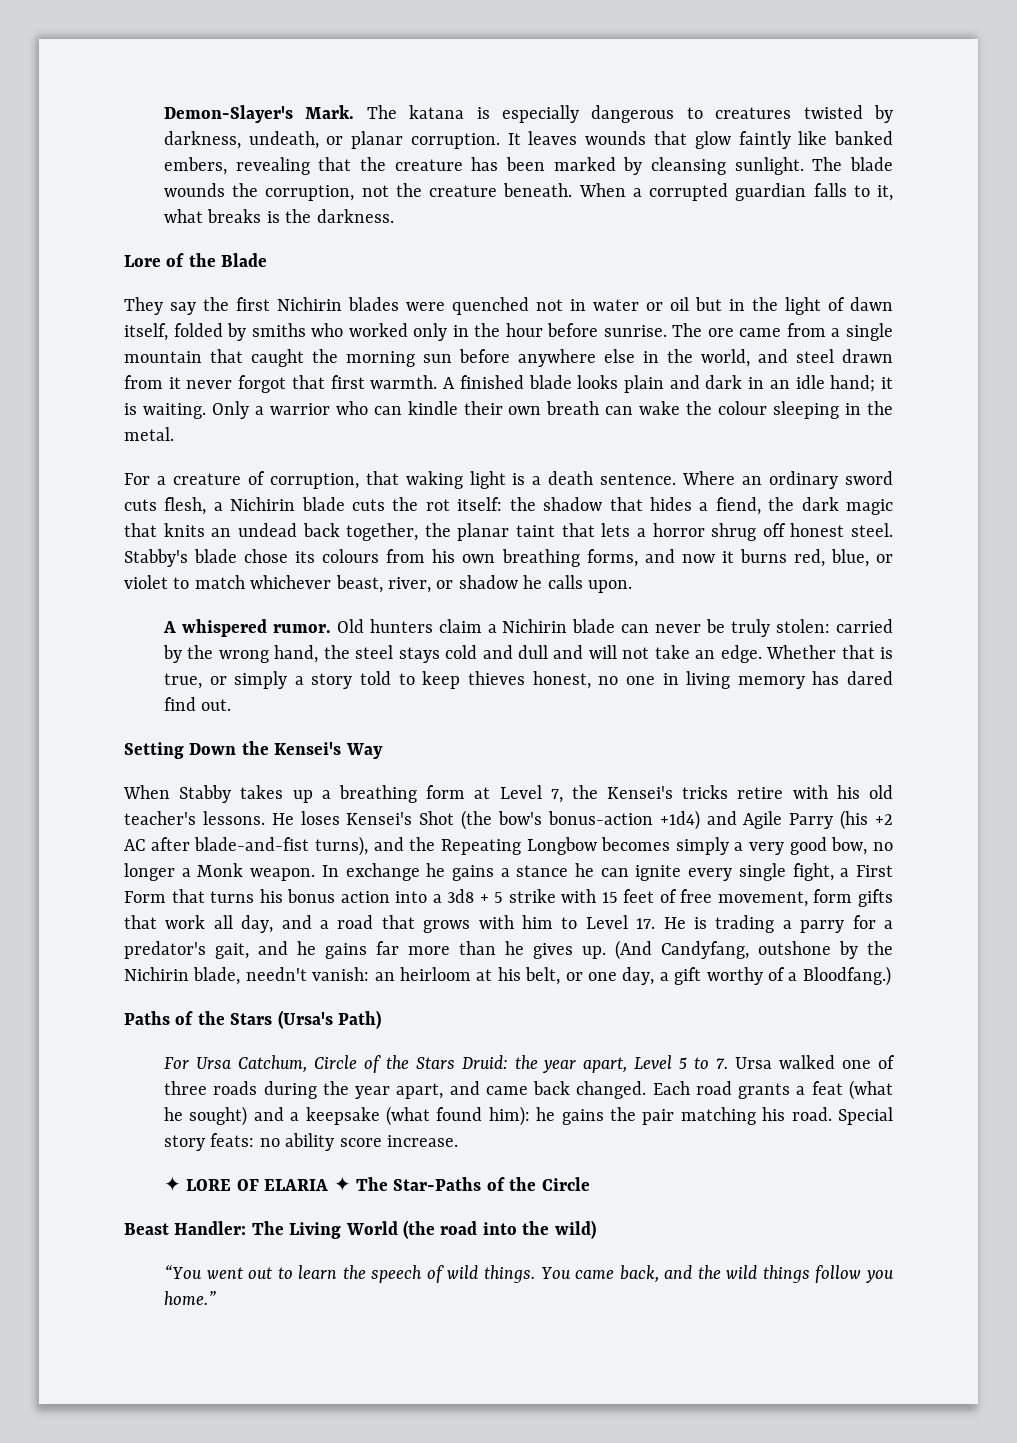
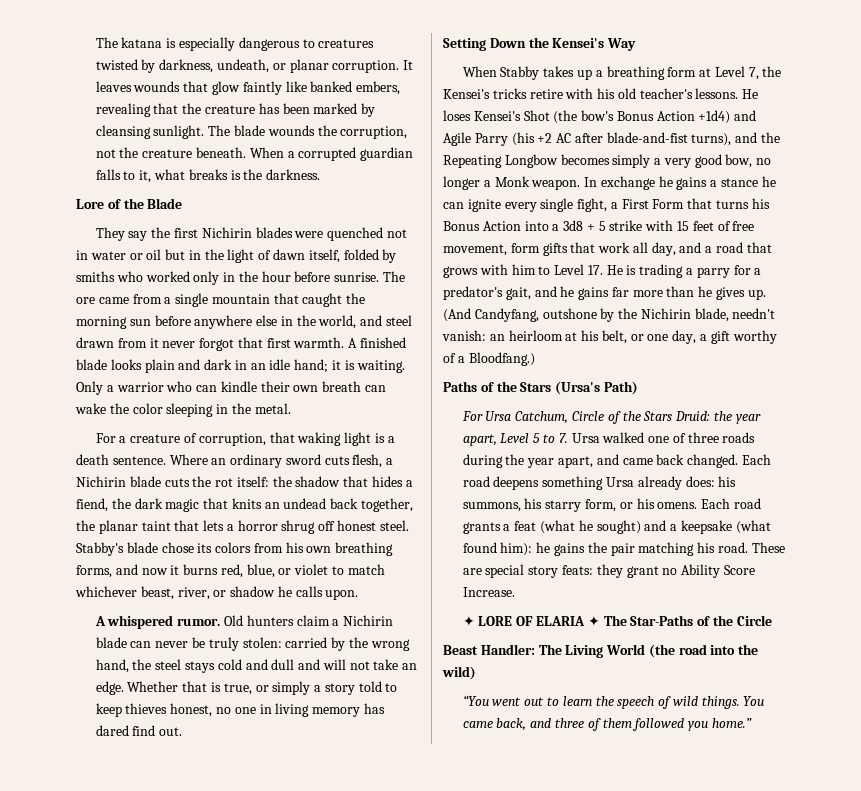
[163,105,355,123] Demon-Slayer's Mark. -> (95, 42) none
[718,401,768,415] colour -> [132,403,163,414] color
[322,549,380,563] colours -> [215,542,252,553] colors
[547,811,653,825] bonus-action -> [616,111,695,121] Bonus Action
[287,889,390,903] bonus action -> [443,221,521,231] Bonus Action
(732, 1088) none -> [493,476,737,490] [462,498,761,512] deepens something Ursa already does: his summons, his starry form, or his omens. Each road
[838,1107,893,1125] [163,1133,458,1151] Special story feats: no ability score increase. -> [751,542,785,553] [462,564,755,578] [462,587,515,597] These are special story feats: they grant no Ability Score Increase.
[697,1265,862,1283] the wild things follow -> [554,718,685,731] three of them followed

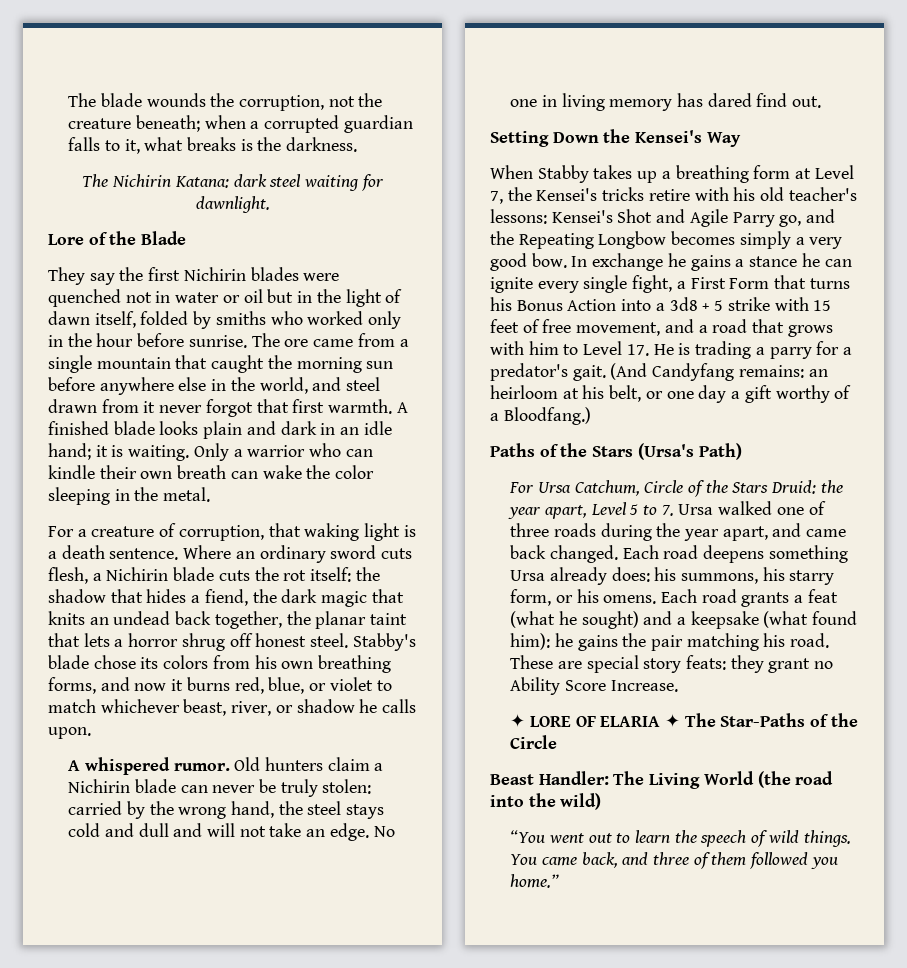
[95,37,375,51] [95,59,414,73] [95,81,401,95] [95,103,376,117] [95,125,231,139] The katana is especially dangerous to creatures twisted by darkness, undeath, or planar corruption. It leaves wounds that glow faintly like banked embers, revealing that the creature has been marked by cleansing sunlight. The -> [68,93,97,107] The
[195,147,284,158] beneath. When -> [135,115,246,132] beneath; when
(321, 174) none -> [82,174,384,191] [195,196,270,213] // The Nichirin Katana: dark steel waiting for dawnlight.
[127,681,398,695] [95,703,231,717] Whether that is true, or simply a story told to keep thieves honest, no -> [373,826,395,837] No
[695,88,759,99] [443,110,757,124] [443,132,732,146] lessons. He loses Kensei's Shot (the bow's Bonus Action +1d4) and Agile Parry (his +2 AC after blade-and-fist turns), -> [490,209,802,227] lessons: Kensei's Shot and Agile Parry go,
[725,154,772,168] [443,176,581,190] bow, no longer a Monk weapon. -> [531,253,567,268] bow.
[510,242,676,256] form gifts that work all day, -> (661, 329) none
[505,286,766,300] [443,308,776,322] [442,330,486,341] gait, and he gains far more than he gives up. (And Candyfang, outshone by the Nichirin blade, needn't vanish: -> [572,363,804,381] gait. (And Candyfang remains:
[672,330,697,344] day, -> [698,385,727,403] day

